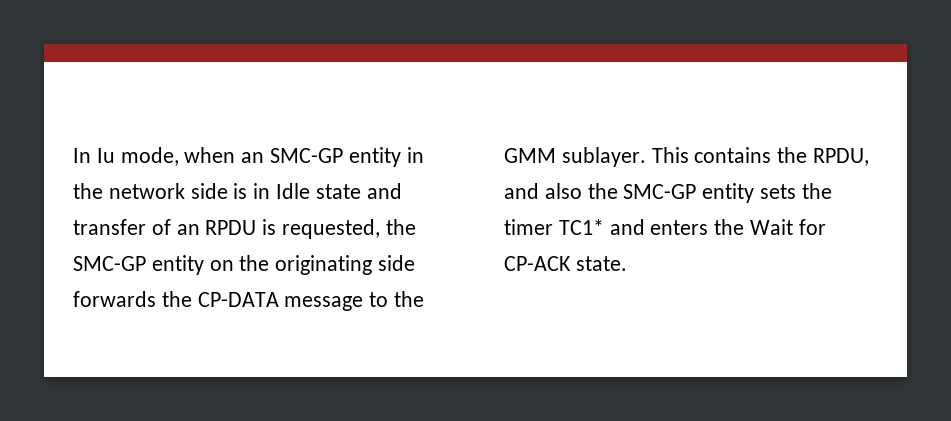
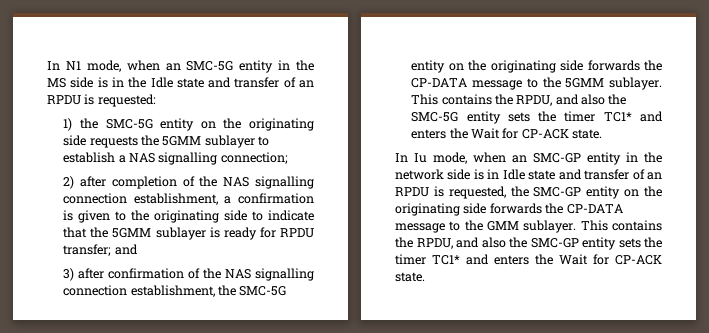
[73,148,91,163] In -> [47,60,314,73] [47,77,314,88] [47,94,156,107] [63,118,314,131] [63,135,270,148] [63,152,288,165] [63,176,314,189] [63,193,314,205] [63,210,314,223] [63,227,314,240] [63,244,138,256] [63,268,314,281] [63,285,287,297] [411,60,662,73] [411,77,662,90] [411,94,627,106] [411,111,663,124] [411,128,603,139] [395,153,408,162] In N1 mode, when an SMC-5G entity in the MS side is in the Idle state and transfer of an RPDU is requested: // 1) the SMC-5G entity on the originating side requests the 5GMM sublayer to establish a NAS signalling connection; // 2) after completion of the NAS signalling connection establishment, a confirmation is given to the originating side to indicate that the 5GMM sublayer is ready for RPDU transfer; and // 3) after confirmation of the NAS signalling connection establishment, the SMC-5G entity on the originating side forwards the CP-DATA message to the 5GMM sublayer. This contains the RPDU, and also the SMC-5G entity sets the timer TC1* and enters the Wait for CP-ACK state. // In

